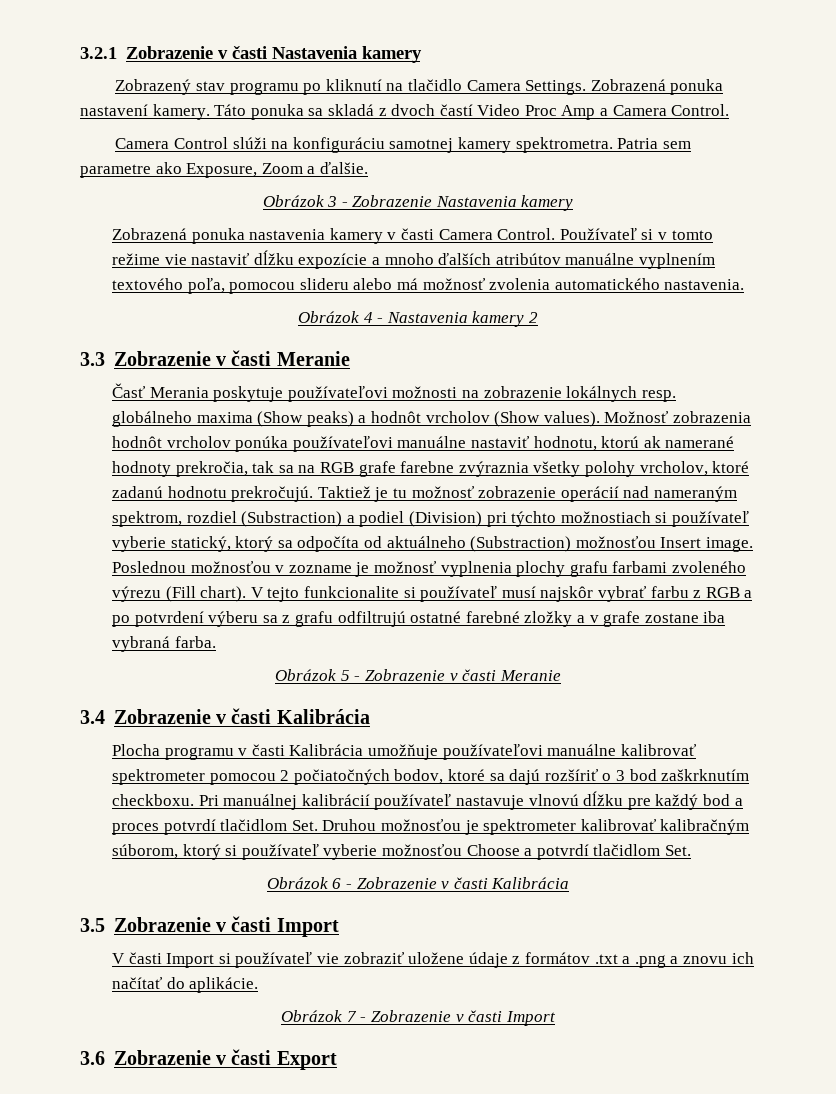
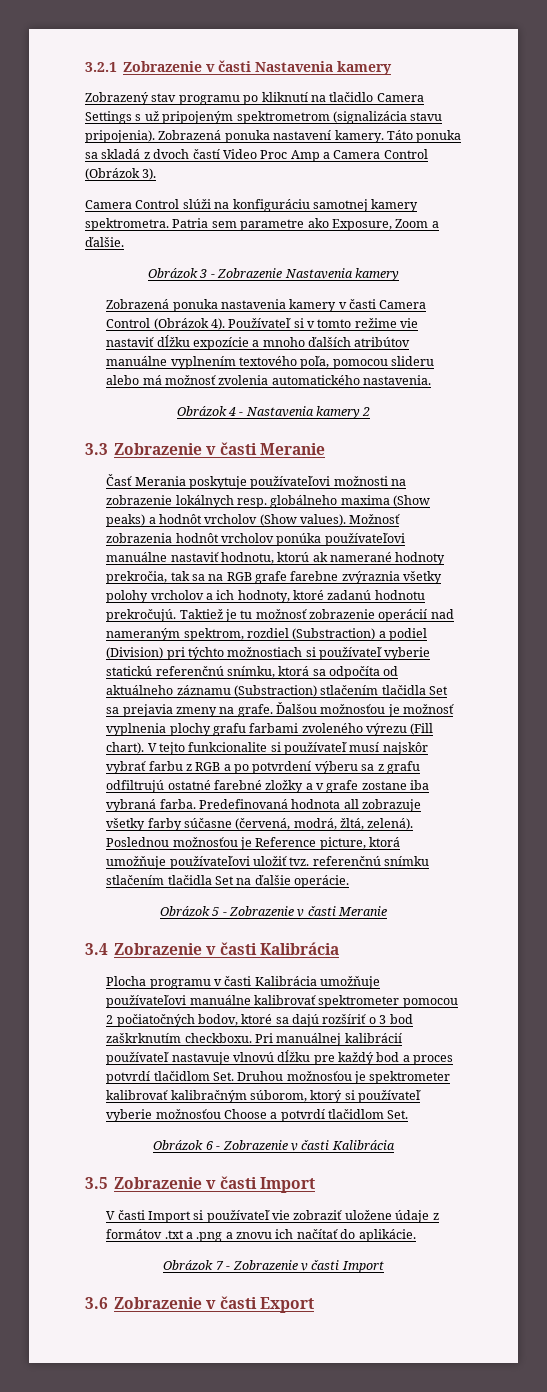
[525,80,587,95] Settings. -> [85,111,443,124] [85,130,155,143] Settings s už pripojeným spektrometrom (signalizácia stavu pripojenia).
[671,104,730,116] Control. -> [383,149,428,159] [85,168,157,180] Control (Obrázok 3).
[497,228,556,240] Control. -> [106,318,225,330] Control (Obrázok 4).
[639,461,708,476] vrcholov, -> [150,590,290,603] vrcholov a ich hodnoty,
[170,536,754,552] [112,561,352,573] statický, ktorý sa odpočíta od aktuálneho (Substraction) možnosťou Insert image. Poslednou možnosťou v zozname -> [106,666,399,679] [106,685,449,697] [106,702,386,717] statickú referenčnú snímku, ktorá sa odpočíta od aktuálneho záznamu (Substraction) stlačením tlačidla Set sa prejavia zmeny na grafe. Ďalšou možnosťou
(216, 642) none -> [198,799,422,812] [106,818,414,831] [106,837,401,850] [106,856,430,869] [106,875,350,888] Predefinovaná hodnota all zobrazuje všetky farby súčasne (červená, modrá, žltá, zelená). Poslednou možnosťou je Reference picture, ktorá umožňuje používateľovi uložiť tvz. referenčnú snímku stlačením tlačidla Set na ďalšie operácie.

